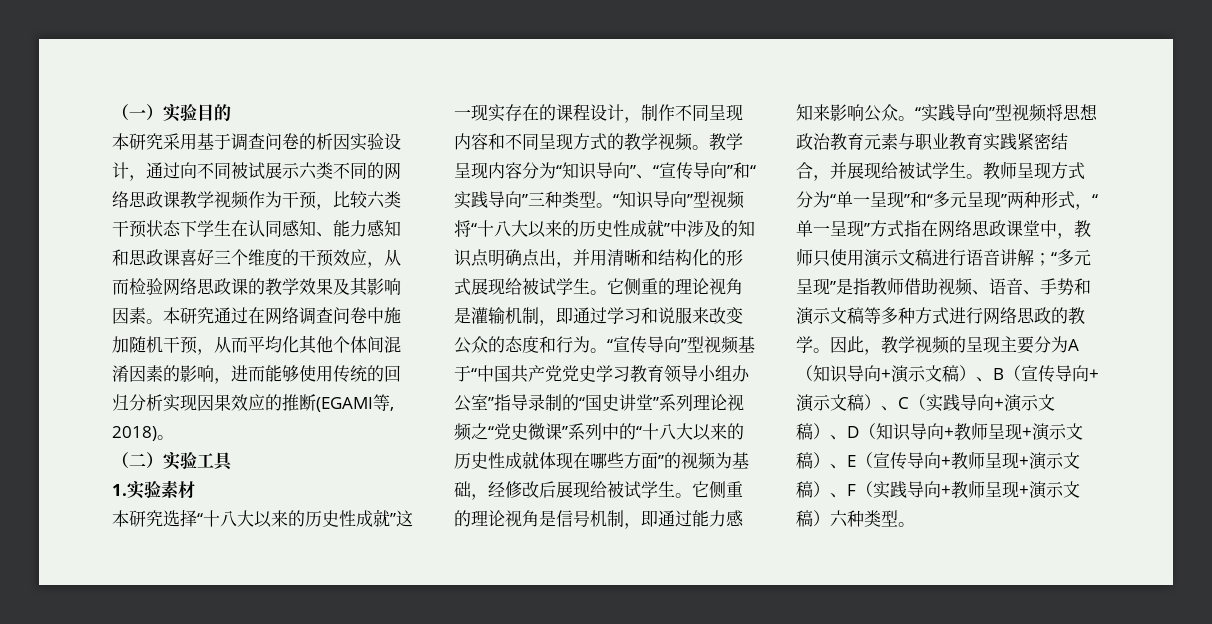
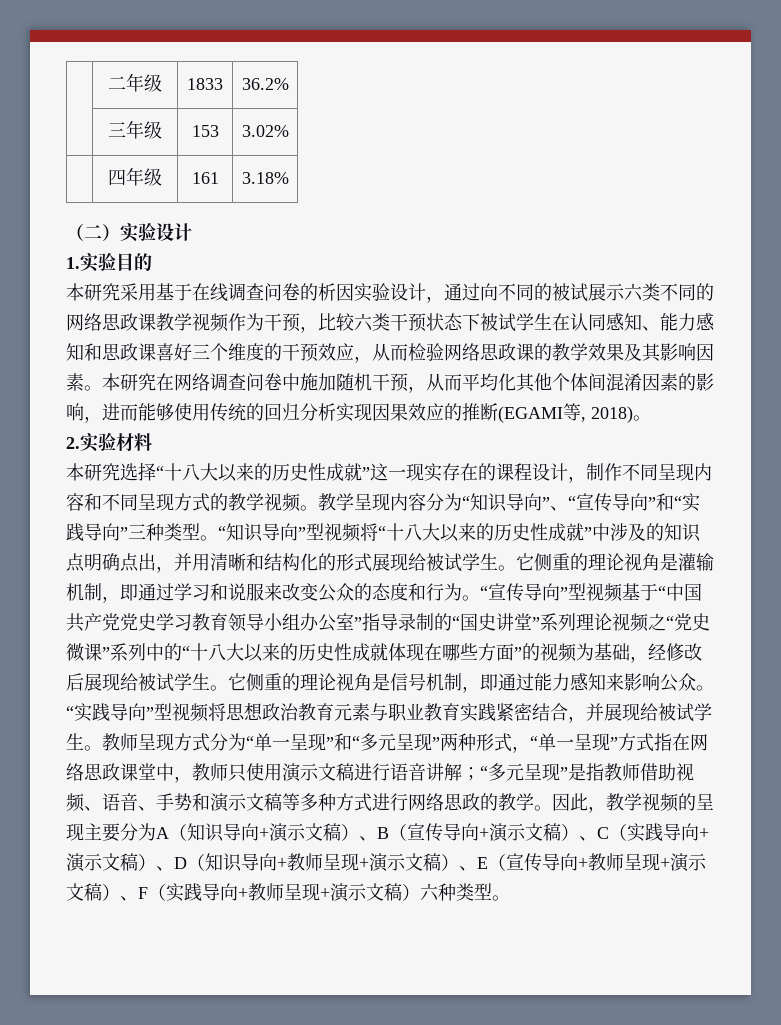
[112,104,163,121] （一） -> [108,73,162,92] [187,78,223,90] [241,78,289,90] [108,120,162,139] [191,125,219,137] [241,125,289,137] [108,167,162,186] [191,172,219,184] [241,172,289,184] [66,223,192,242] [66,257,80,269] | 二年级 | 1833 | 36.2% // | 三年级 | 153 | 3.02% // | 四年级 | 161 | 3.18% // （二）实验设计 // 1.
(231, 141) none -> [192,283,228,302] 在线
(231, 170) none -> [534,283,552,301] 的
(197, 228) none -> [480,313,516,332] 被试
[214,307,248,324] 通过 -> (156, 382) none
[112,452,233,471] [112,480,179,499] （二）实验工具 // 1.实验素 -> [66,433,116,452] 2.实验
(195, 490) none -> [134,433,152,451] 料

